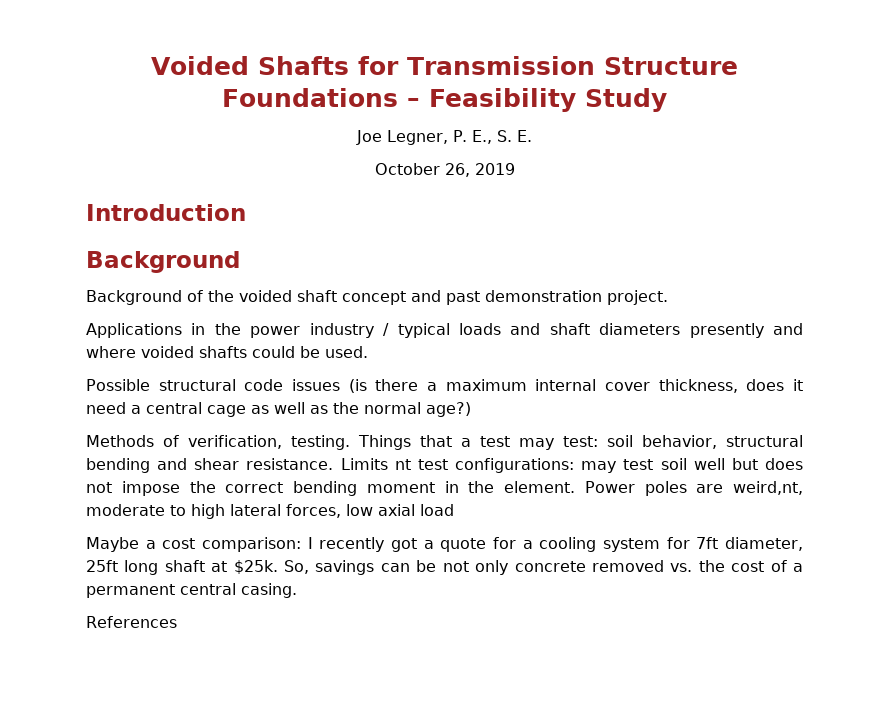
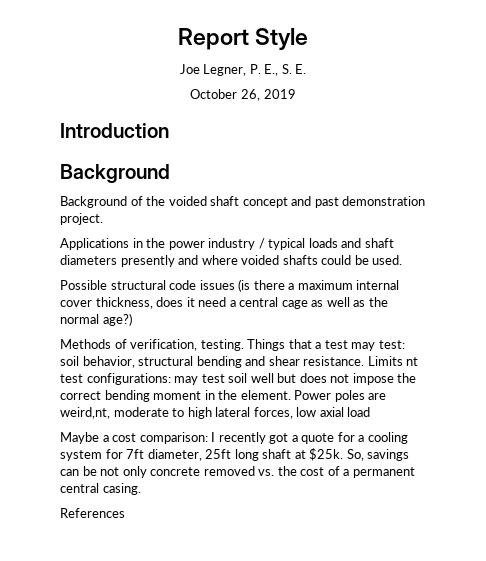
[151,56,738,75] [221,88,668,112] Voided Shafts for Transmission Structure Foundations – Feasibility Study -> [177,28,309,50] Report Style

